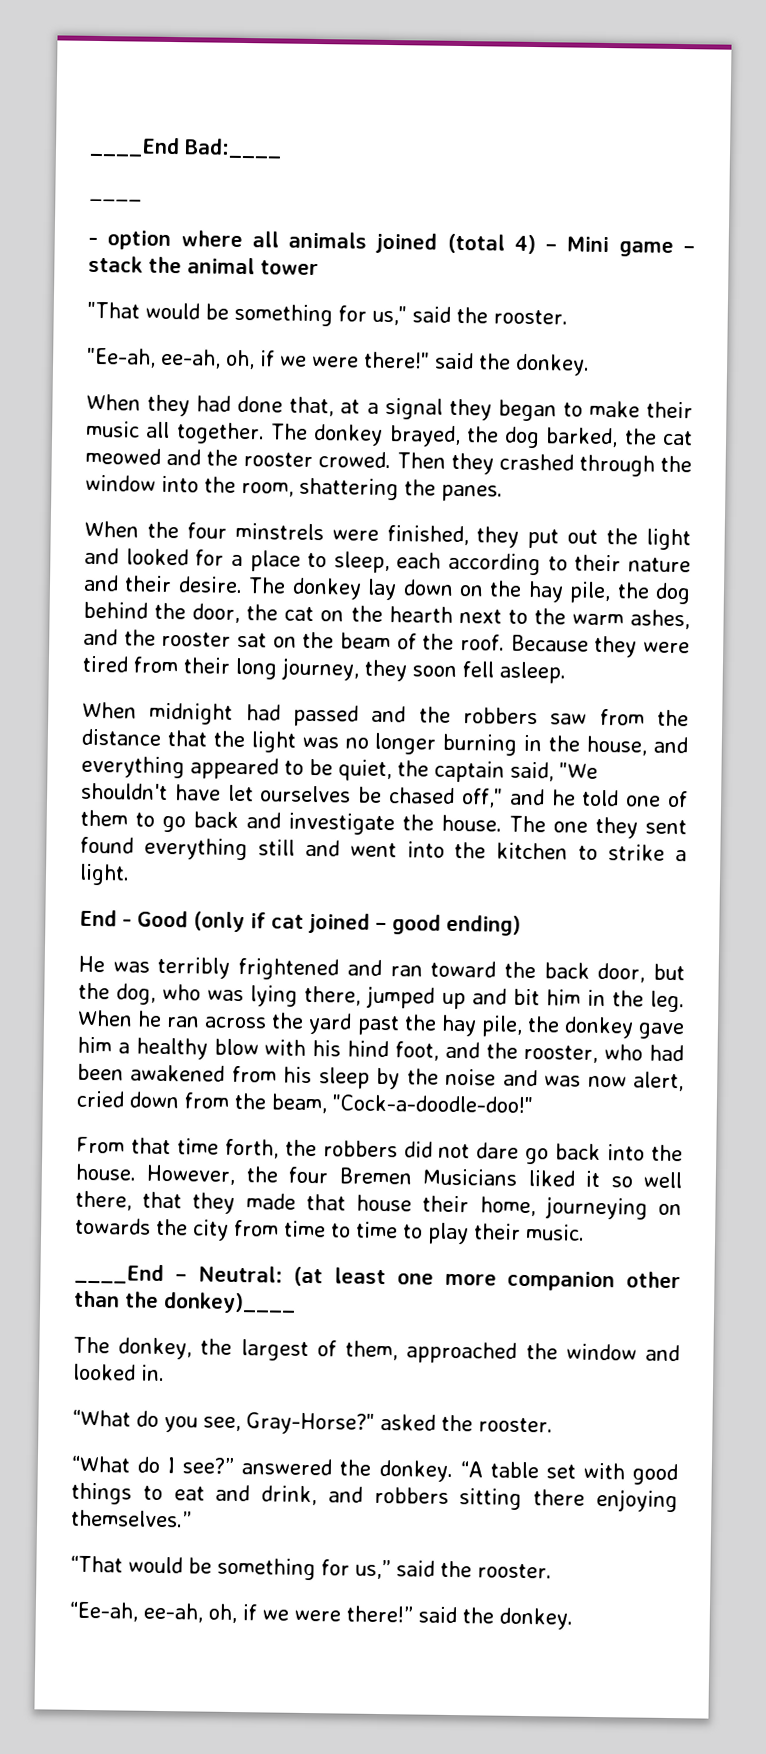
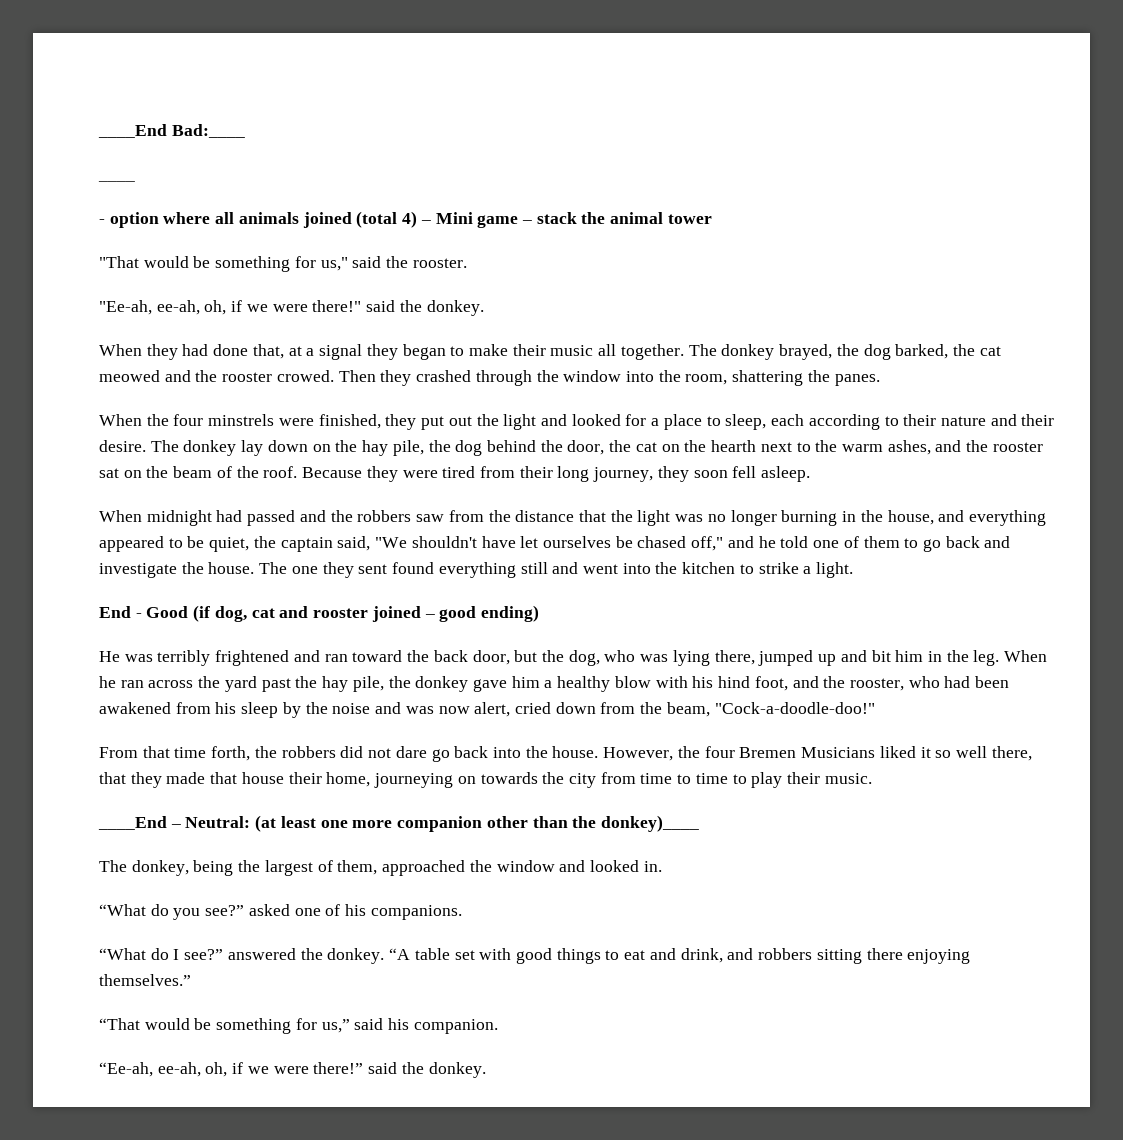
[193,911,304,933] (only if cat -> [193,605,369,622] (if dog, cat and rooster
(193, 1348) none -> [193,860,234,876] being
[203,1412,553,1435] see, Gray-Horse?" asked the rooster. -> [205,904,462,920] see?” asked one of his companions.
[439,1560,552,1579] the rooster. -> [388,1018,498,1034] his companion.

